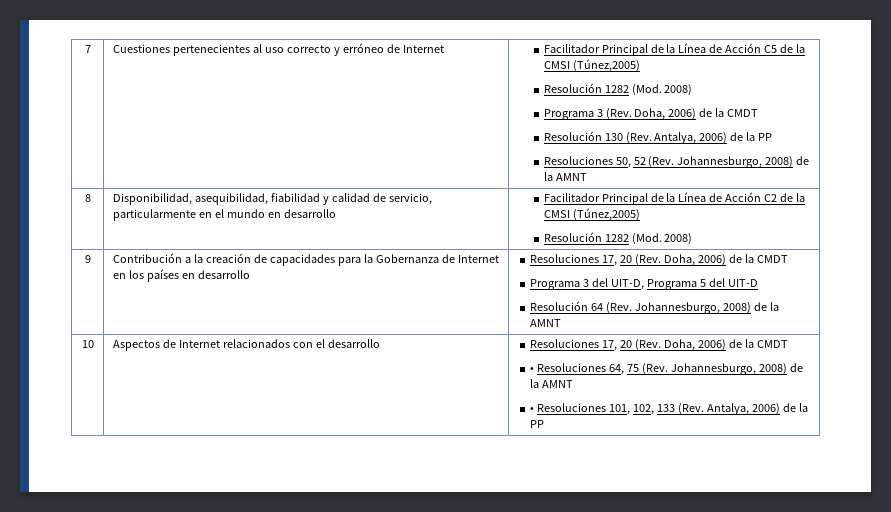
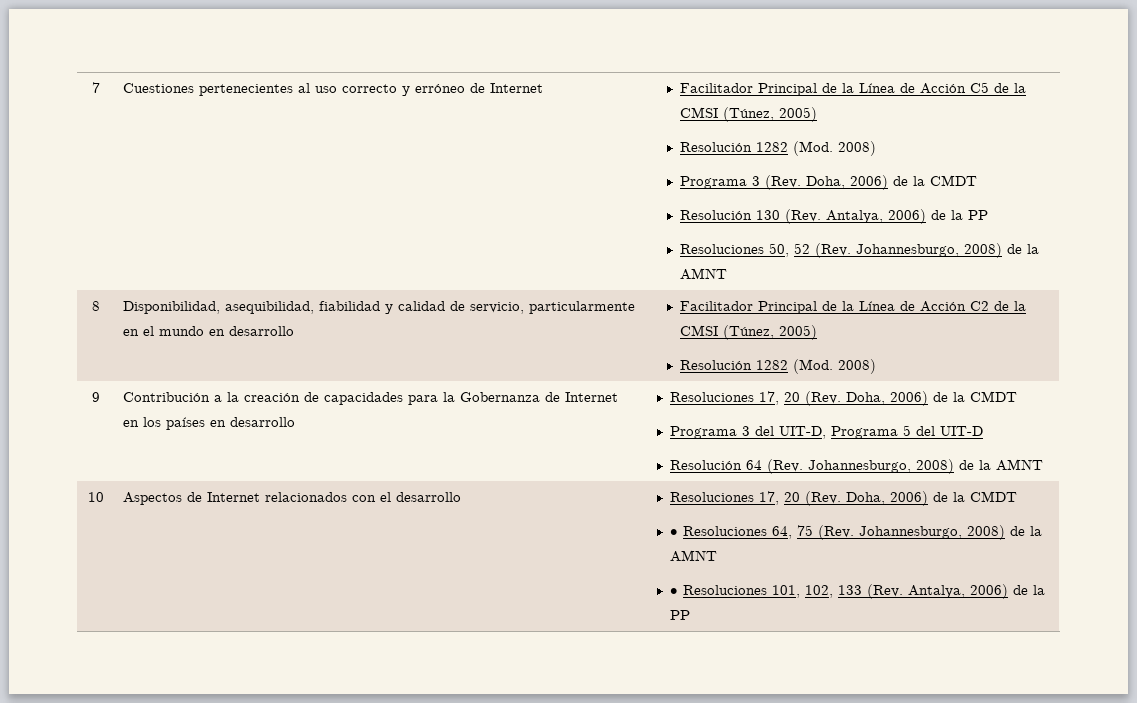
[572,59,640,72] (Túnez,2005) -> [722,107,817,122] (Túnez, 2005)
[572,208,640,221] (Túnez,2005) -> [722,325,817,340] (Túnez, 2005)

